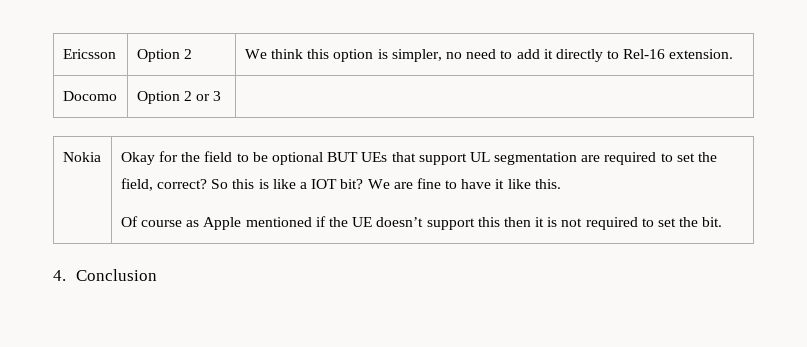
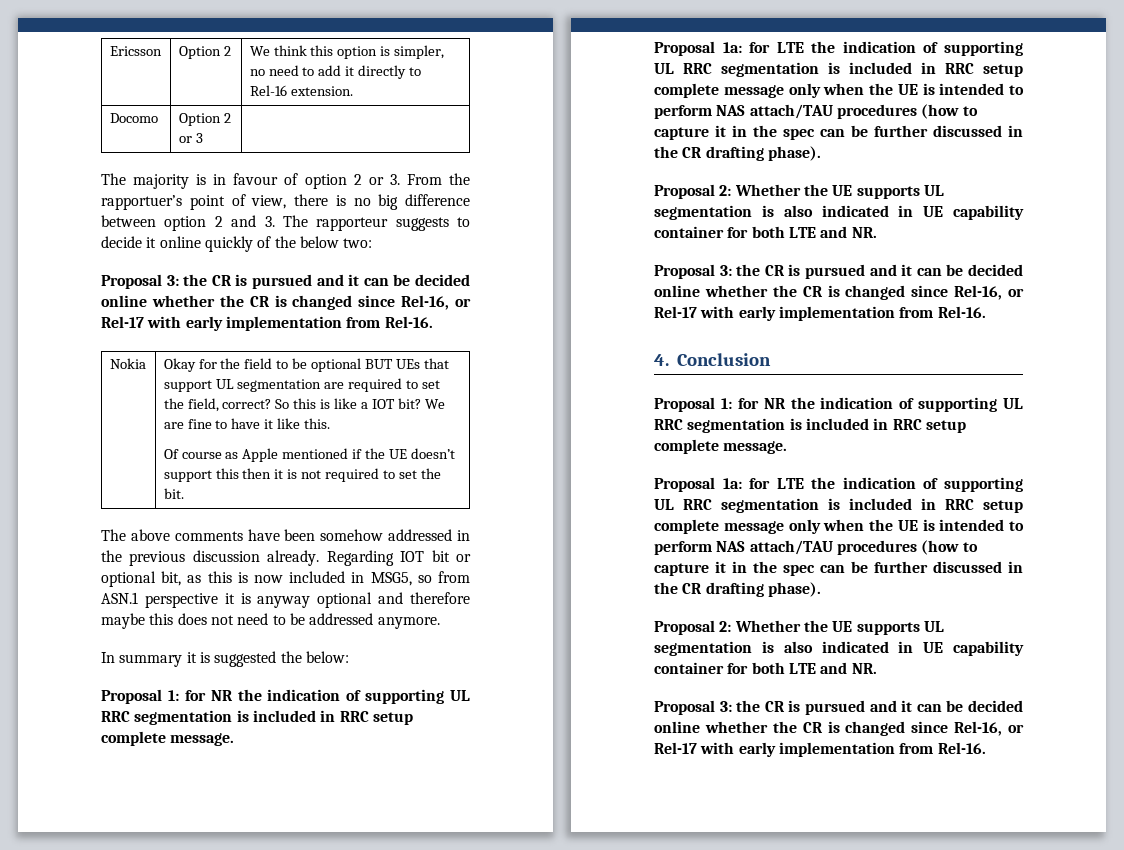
(222, 96) none -> [101,173,471,189] [101,194,470,210] [101,215,470,231] [101,236,373,252] [101,274,470,289] [101,295,471,310] [101,316,433,331] // The majority is in favour of option 2 or 3. From the rapportuer’s point of view, there is no big difference between option 2 and 3. The rapporteur suggests to decide it online quickly of the below two: // Proposal 3: the CR is pursued and it can be decided online whether the CR is changed since Rel-16, or Rel-17 with early implementation from Rel-16.
[53,269,158,281] 4. Conclusion -> [101,529,470,541] [101,550,471,566] [101,571,470,587] [101,592,470,608] [101,613,440,629] [101,651,349,667] [101,689,470,704] [101,710,413,725] [101,731,235,746] [654,41,1023,56] [654,62,1023,77] [654,83,1024,98] [654,104,978,119] [654,125,1023,140] [654,146,821,161] [654,184,944,199] [654,205,1024,220] [654,226,877,238] [654,264,1023,279] [654,285,1024,300] [654,306,986,321] [654,353,772,366] [654,397,1023,412] [654,418,966,433] [654,439,788,454] [654,477,1023,492] [654,498,1023,513] [654,519,1024,534] [654,540,978,555] [654,561,1023,576] [654,582,821,597] [654,620,944,635] [654,641,1024,656] [654,662,877,674] [654,700,1023,715] [654,721,1024,736] [654,742,986,757] The above comments have been somehow addressed in the previous discussion already. Regarding IOT bit or optional bit, as this is now included in MSG5, so from ASN.1 perspective it is anyway optional and therefore maybe this does not need to be addressed anymore. // In summary it is suggested the below: // Proposal 1: for NR the indication of supporting UL RRC segmentation is included in RRC setup complete message. // Proposal 1a: for LTE the indication of supporting UL RRC segmentation is included in RRC setup complete message only when the UE is intended to perform NAS attach/TAU procedures (how to capture it in the spec can be further discussed in the CR drafting phase). // Proposal 2: Whether the UE supports UL segmentation is also indicated in UE capability container for both LTE and NR. // Proposal 3: the CR is pursued and it can be decided online whether the CR is changed since Rel-16, or Rel-17 with early implementation from Rel-16. // 4. Conclusion // Proposal 1: for NR the indication of supporting UL RRC segmentation is included in RRC setup complete message. // Proposal 1a: for LTE the indication of supporting UL RRC segmentation is included in RRC setup complete message only when the UE is intended to perform NAS attach/TAU procedures (how to capture it in the spec can be further discussed in the CR drafting phase). // Proposal 2: Whether the UE supports UL segmentation is also indicated in UE capability container for both LTE and NR. // Proposal 3: the CR is pursued and it can be decided online whether the CR is changed since Rel-16, or Rel-17 with early implementation from Rel-16.

